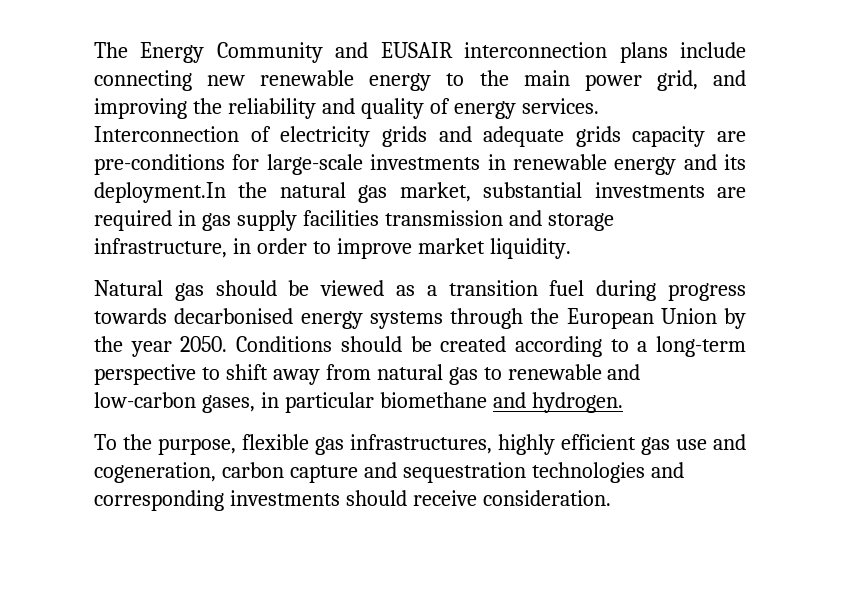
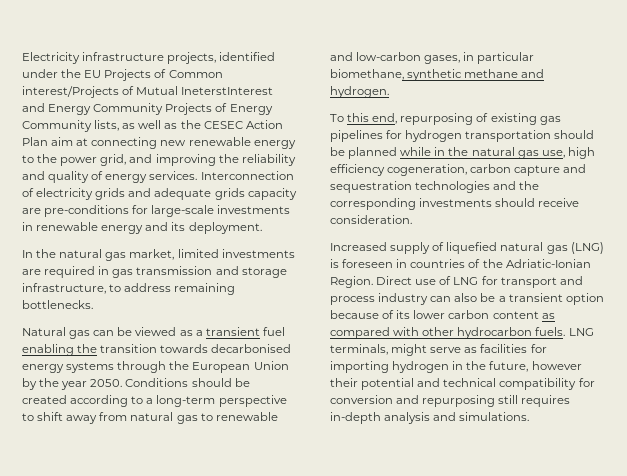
[94,42,747,63] The Energy Community and EUSAIR interconnection plans include -> [22,52,276,64] [22,69,223,81] [22,86,274,98] [22,103,273,115] [22,120,283,132] [22,137,89,146] Electricity infrastructure projects, identified under the EU Projects of Common interest/Projects of Mutual IneterstInterest and Energy Community Projects of Energy Community lists, as well as the CESEC Action Plan aim at
[523,70,570,86] main -> (58, 158) none
[94,182,226,203] deployment.In -> [188,222,262,234] [22,250,33,258] deployment. // In
[483,182,583,198] substantial -> [177,249,219,258] limited
[236,210,379,231] supply facilities -> (134, 273) none
[232,238,571,259] in order to improve market liquidity. -> [109,283,236,295] [22,300,93,309] to address remaining bottlenecks.
[215,280,277,296] should -> [93,330,115,336] can
[448,280,746,301] transition fuel during progress -> [205,327,285,336] [22,344,158,356] transient fuel enabling the transition
[379,392,487,408] biomethane -> [330,69,519,81] biomethane, synthetic methane
[123,434,746,455] the purpose, flexible gas infrastructures, highly efficient gas use and -> [347,113,561,125] [330,130,595,142] [330,147,595,159] [330,164,385,176] this end, repurposing of existing gas pipelines for hydrogen transportation should be planned while in the natural gas use, high efficiency
(684, 470) none -> [519,181,540,190] the
(611, 498) none -> [330,242,604,254] [330,259,591,268] [330,276,583,288] [330,293,604,305] [330,310,555,319] [330,327,594,339] [330,344,547,356] [330,361,582,373] [330,378,595,390] [330,395,571,407] [330,412,530,424] // Increased supply of liquefied natural gas (LNG) is foreseen in countries of the Adriatic-Ionian Region. Direct use of LNG for transport and process industry can also be a transient option because of its lower carbon content as compared with other hydrocarbon fuels. LNG terminals, might serve as facilities for importing hydrogen in the future, however their potential and technical compatibility for conversion and repurposing still requires in-depth analysis and simulations.

